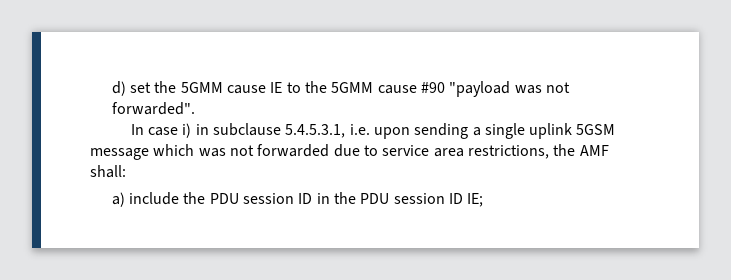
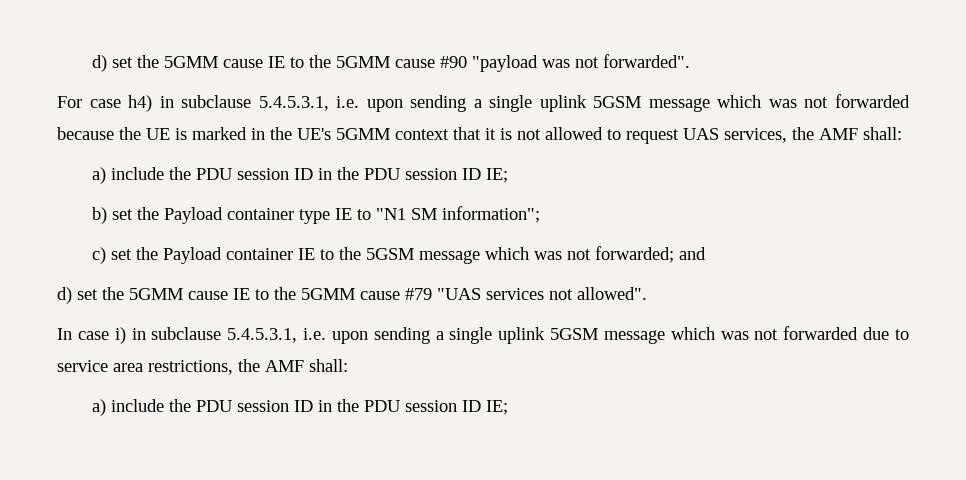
(195, 108) none -> [57,94,910,112] [57,127,902,144] [92,167,509,184] [92,206,541,224] [92,246,707,264] [57,287,647,304] // For case h4) in subclause 5.4.5.3.1, i.e. upon sending a single uplink 5GSM message which was not forwarded because the UE is marked in the UE's 5GMM context that it is not allowed to request UAS services, the AMF shall: // a) include the PDU session ID in the PDU session ID IE; // b) set the Payload container type IE to "N1 SM information"; // c) set the Payload container IE to the 5GSM message which was not forwarded; and // d) set the 5GMM cause IE to the 5GMM cause #79 "UAS services not allowed".

